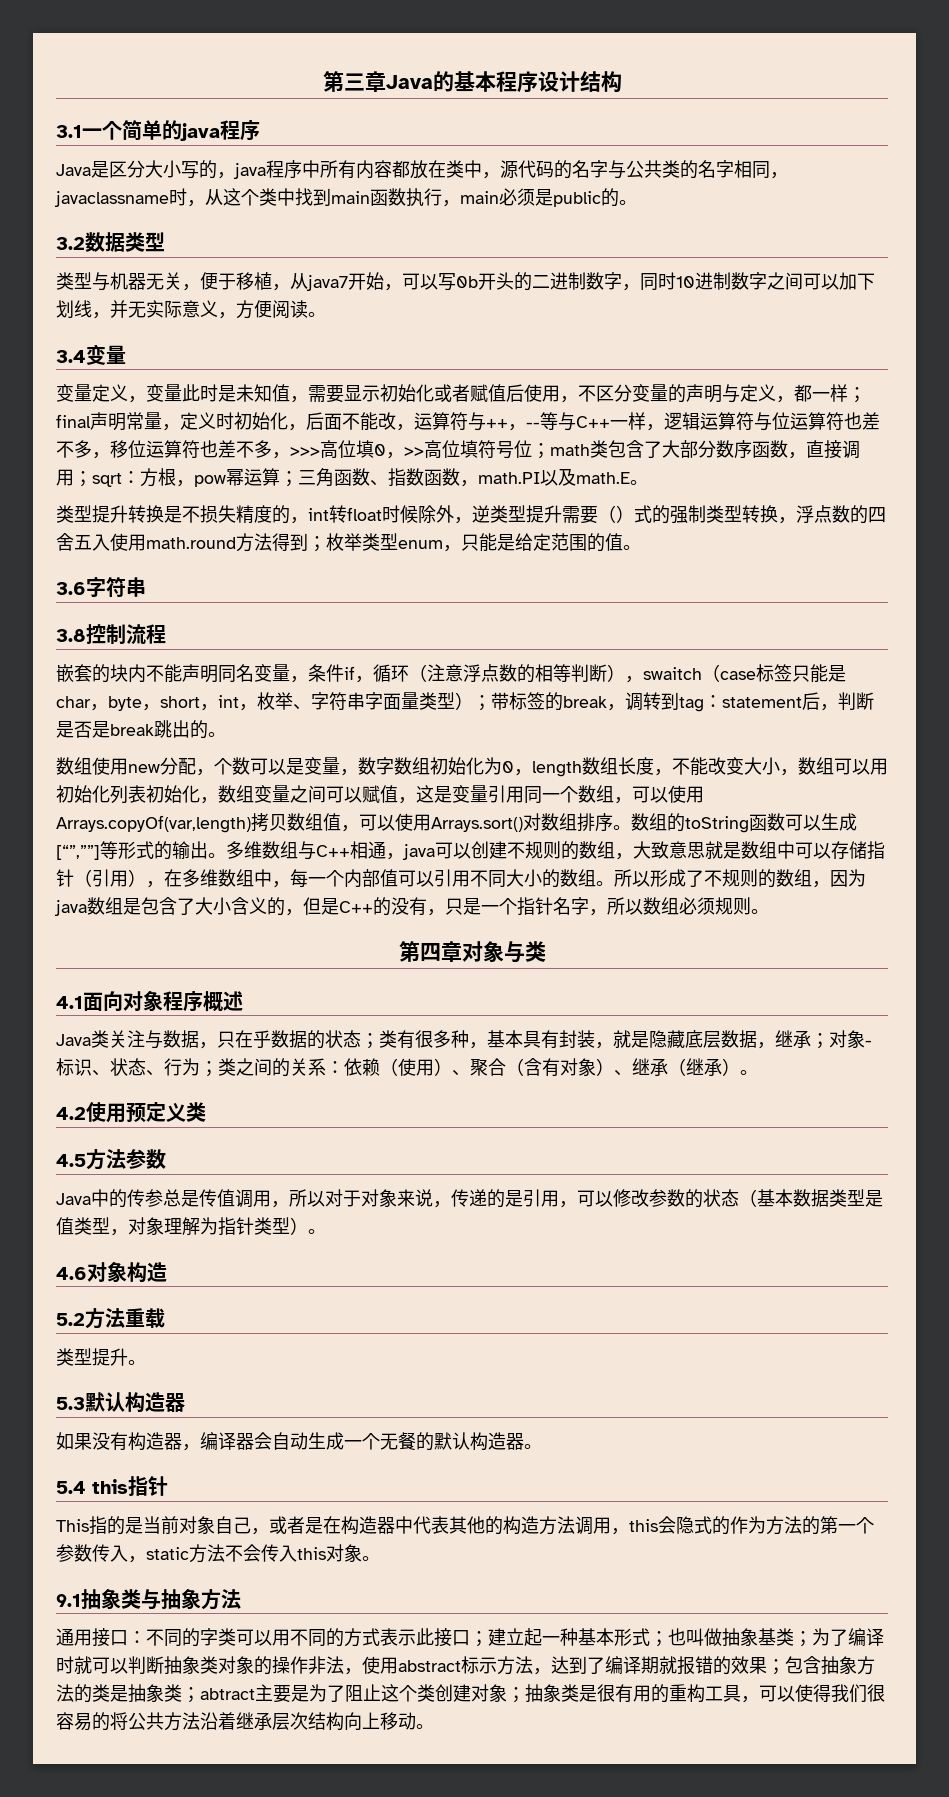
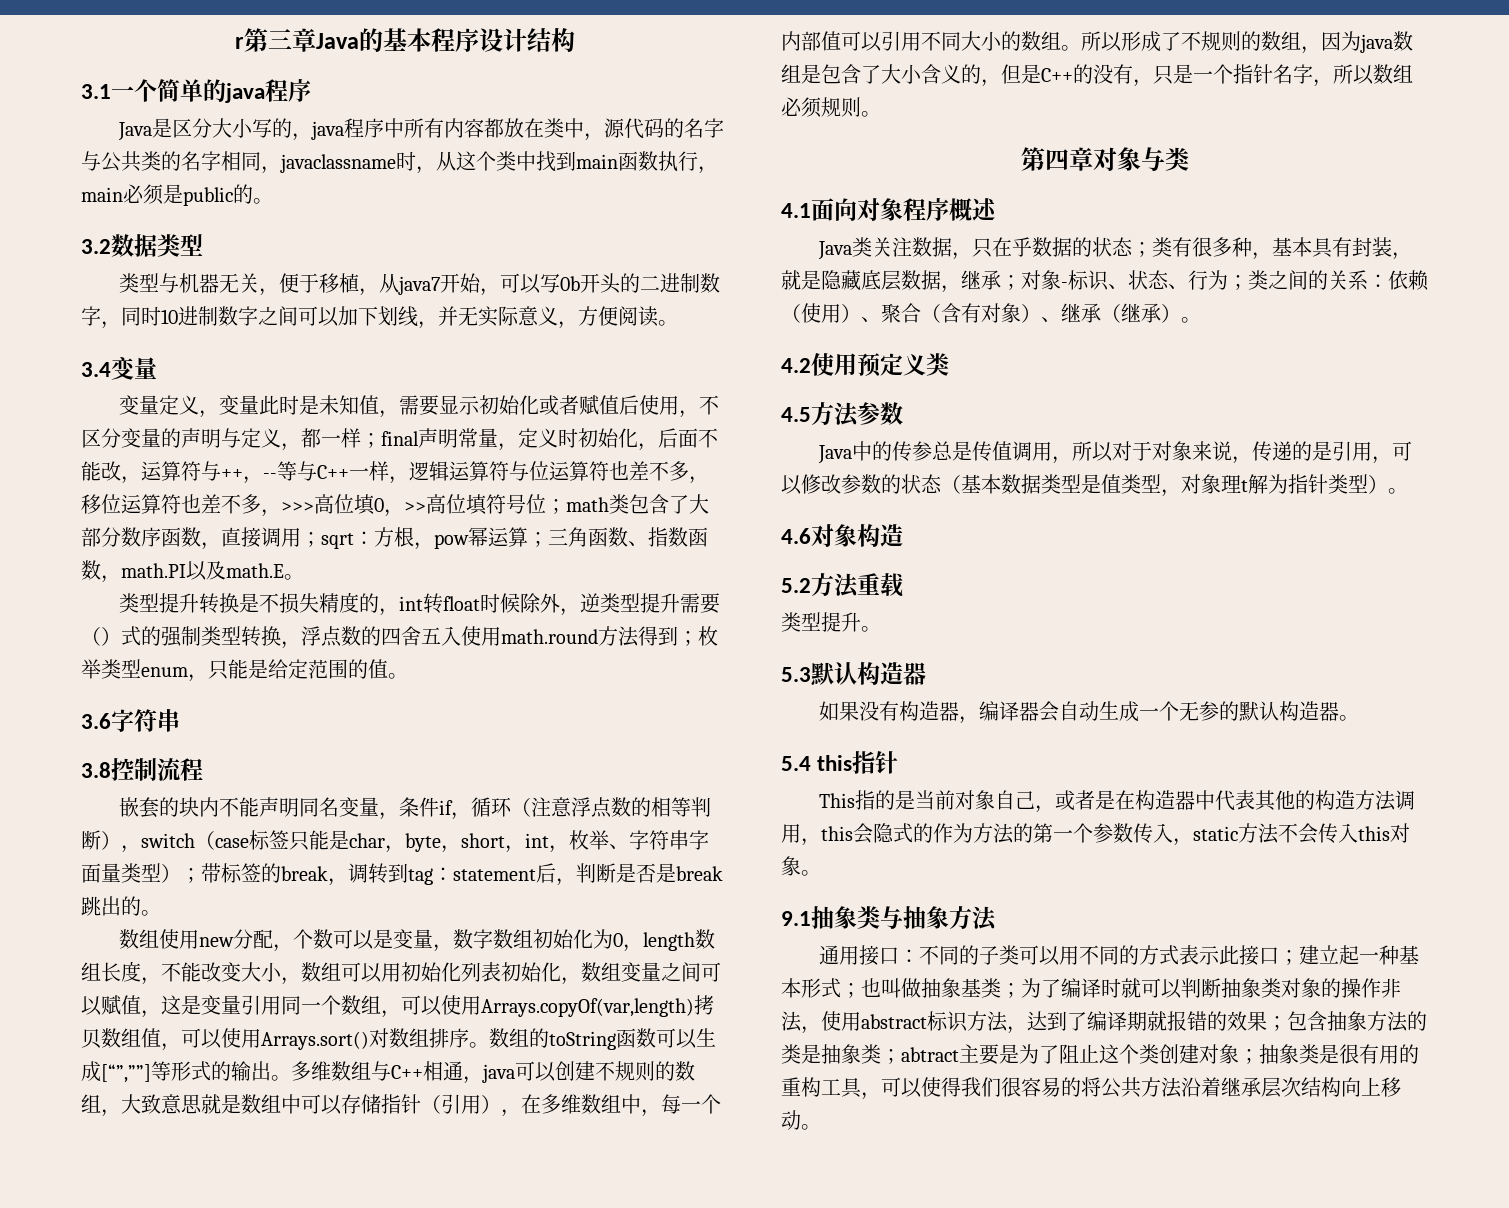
(322, 81) none -> [234,37,244,49] r
[643,667,702,680] swaitch -> [141,833,195,848] switch
[145,1030,163,1049] 与 -> (913, 247) none
(182, 1226) none -> [1241,480,1248,492] t
[398,1432,416,1450] 餐 -> [1199,701,1220,721] 参
[200,1628,218,1646] 字 -> [979,946,1000,965] 子
[479,1657,497,1674] 示 -> [947,1011,968,1032] 识

